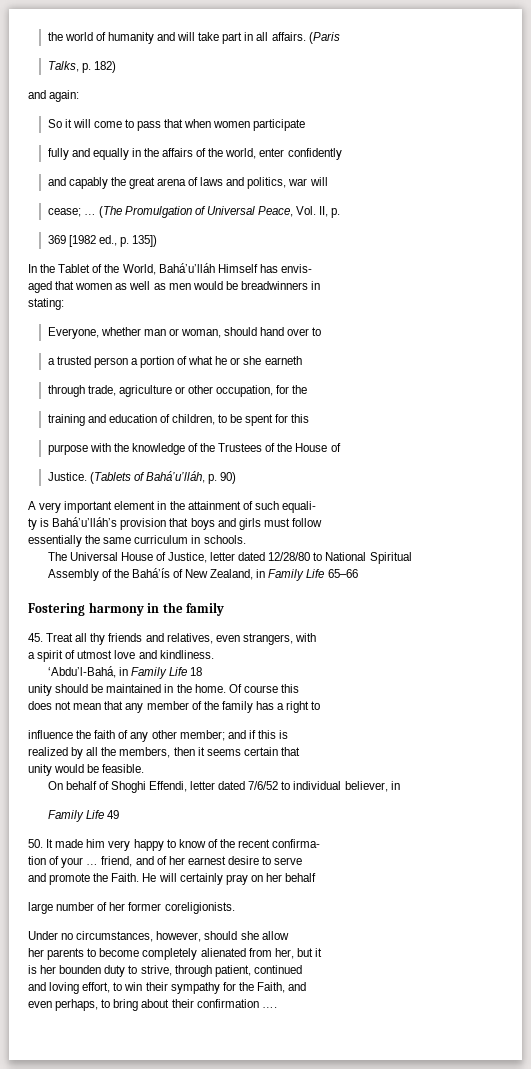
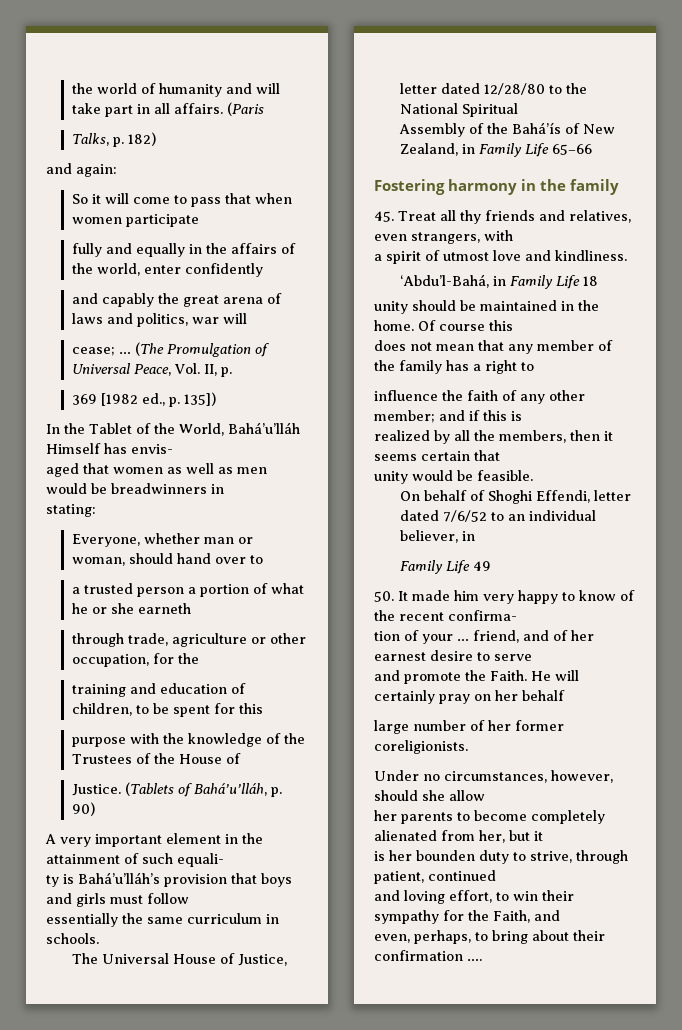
(323, 556) none -> [565,83,587,94] the
(291, 785) none -> [507,514,525,521] an
[28,1001,52,1008] even -> [374,934,410,943] even,

